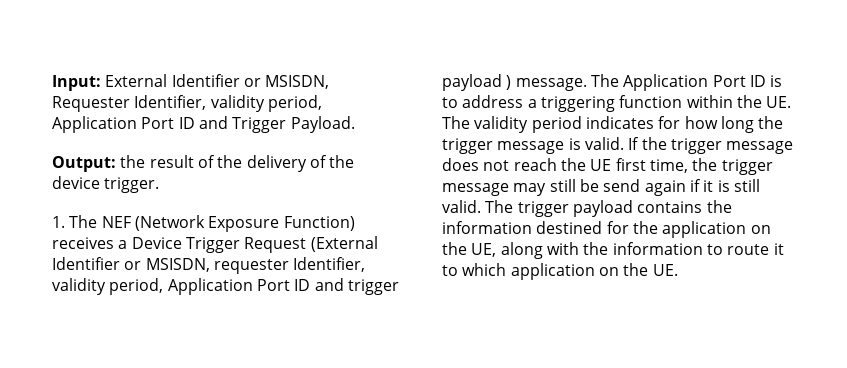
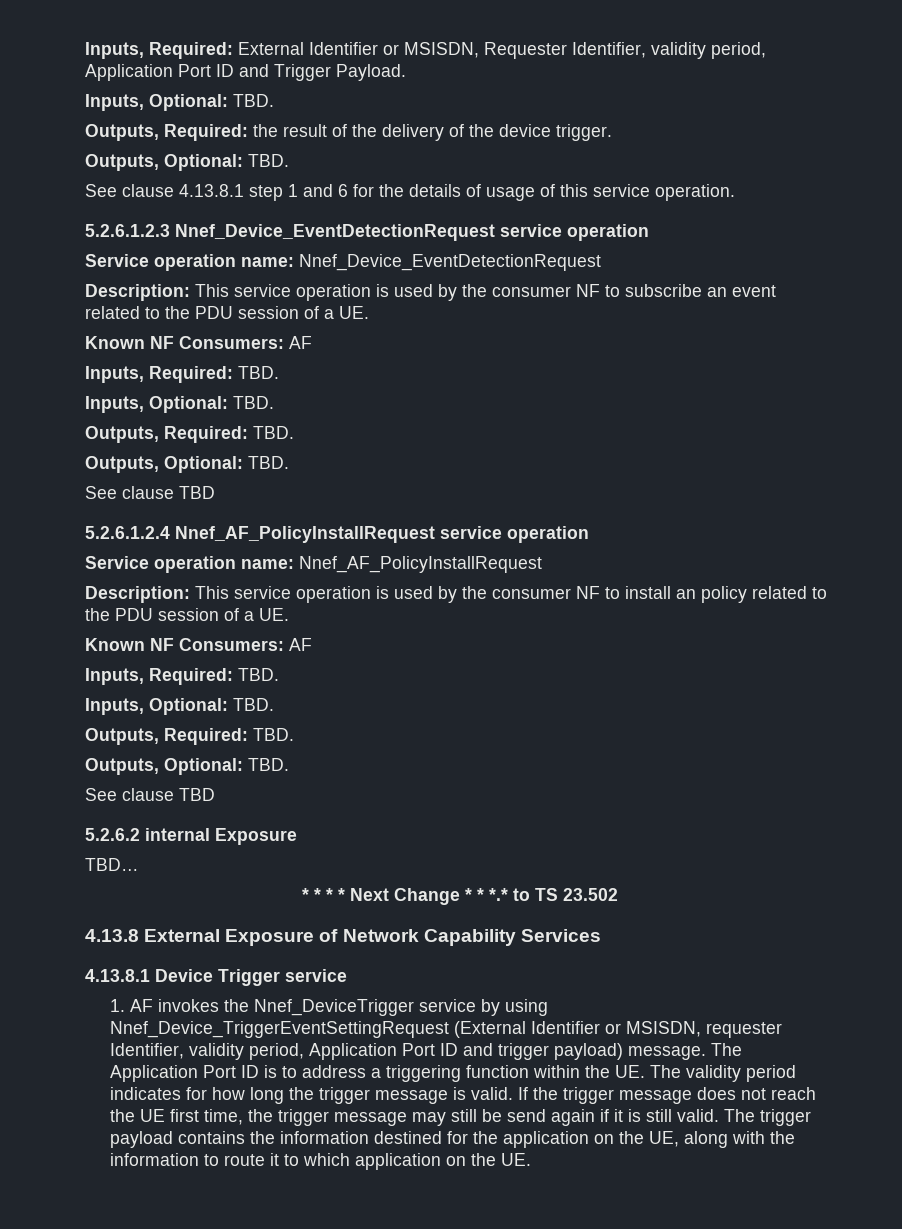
[52,75,101,91] Input: -> [85,42,233,59] Inputs, Required:
[52,156,116,172] Output: -> [85,94,274,111] [85,124,248,141] Inputs, Optional: TBD. // Outputs, Required:
[52,215,355,232] [52,237,307,253] 1. The NEF (Network Exposure Function) receives a Device Trigger Request -> [85,154,289,171] [85,184,735,201] [85,224,649,241] [85,254,601,271] [85,284,776,301] [85,306,369,319] [85,336,312,349] [85,366,279,383] [85,396,274,413] [85,426,294,443] [85,456,289,473] [85,486,215,499] [85,526,589,543] [85,556,542,573] [85,586,827,603] [85,608,289,621] [85,638,312,651] [85,668,279,685] [85,698,274,715] [85,728,294,745] [85,758,289,775] [85,788,215,801] [85,828,297,845] [85,858,139,871] [301,888,618,905] [85,929,601,946] [85,969,347,986] [110,999,549,1016] [110,1021,450,1038] Outputs, Optional: TBD. // See clause 4.13.8.1 step 1 and 6 for the details of usage of this service operation. // 5.2.6.1.2.3 Nnef_Device_EventDetectionRequest service operation // Service operation name: Nnef_Device_EventDetectionRequest // Description: This service operation is used by the consumer NF to subscribe an event related to the PDU session of a UE. // Known NF Consumers: AF // Inputs, Required: TBD. // Inputs, Optional: TBD. // Outputs, Required: TBD. // Outputs, Optional: TBD. // See clause TBD // 5.2.6.1.2.4 Nnef_AF_PolicyInstallRequest service operation // Service operation name: Nnef_AF_PolicyInstallRequest // Description: This service operation is used by the consumer NF to install an policy related to the PDU session of a UE. // Known NF Consumers: AF // Inputs, Required: TBD. // Inputs, Optional: TBD. // Outputs, Required: TBD. // Outputs, Optional: TBD. // See clause TBD // 5.2.6.2 internal Exposure // TBD… // * * * * Next Change * * *.* to TS 23.502 // 4.13.8 External Exposure of Network Capability Services // 4.13.8.1 Device Trigger service // 1. AF invokes the Nnef_DeviceTrigger service by using Nnef_Device_TriggerEventSettingRequest
[442,74,512,91] payload ) -> [554,1043,624,1060] payload)

